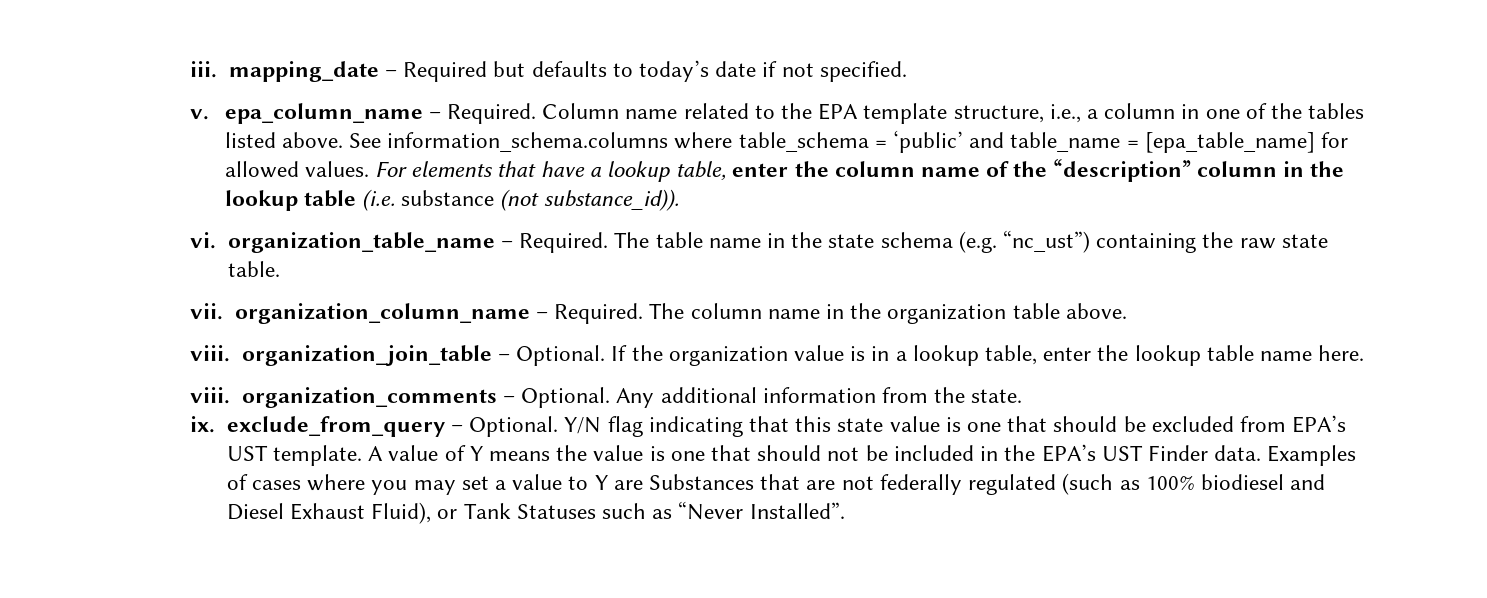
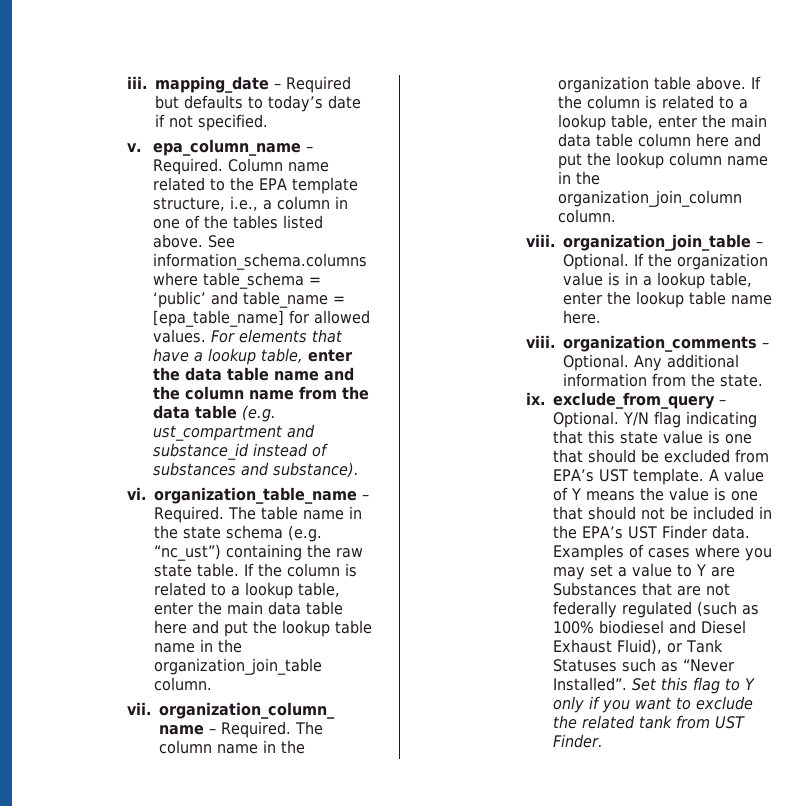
[834,159,1345,182] [224,189,679,211] column name of the “description” column in the lookup table (i.e. substance (not substance_id)). -> [185,367,355,381] [153,386,370,400] [153,405,277,422] [153,424,316,441] [153,443,329,460] [153,462,360,478] data table name and the column name from the data table (e.g. ust_compartment and substance_id instead of substances and substance).
(280, 269) none -> [244,563,358,577] [154,582,341,599] [154,601,344,615] [154,620,373,637] [154,639,243,653] [154,658,323,675] [154,677,213,691] If the column is related to a lookup table, enter the main data table here and put the lookup table name in the organization_join_table column.
(1127, 311) none -> [751,76,762,89] [558,95,749,109] [558,114,768,131] [558,133,762,147] [558,152,769,169] [558,171,601,185] [558,190,743,207] [558,209,617,223] If the column is related to a lookup table, enter the main data table column here and put the lookup column name in the organization_join_column column.
(845, 510) none -> [632,677,756,694] [553,696,754,713] [553,715,746,729] [553,734,604,748] Set this flag to Y only if you want to exclude the related tank from UST Finder.

